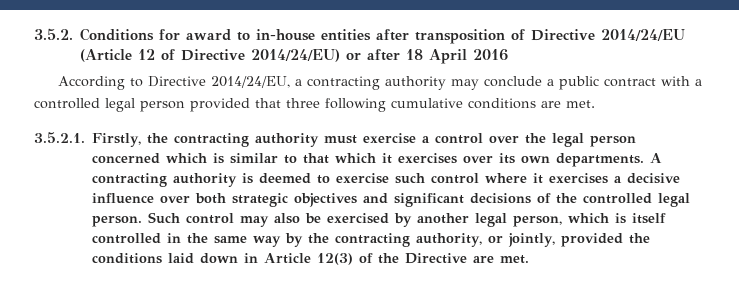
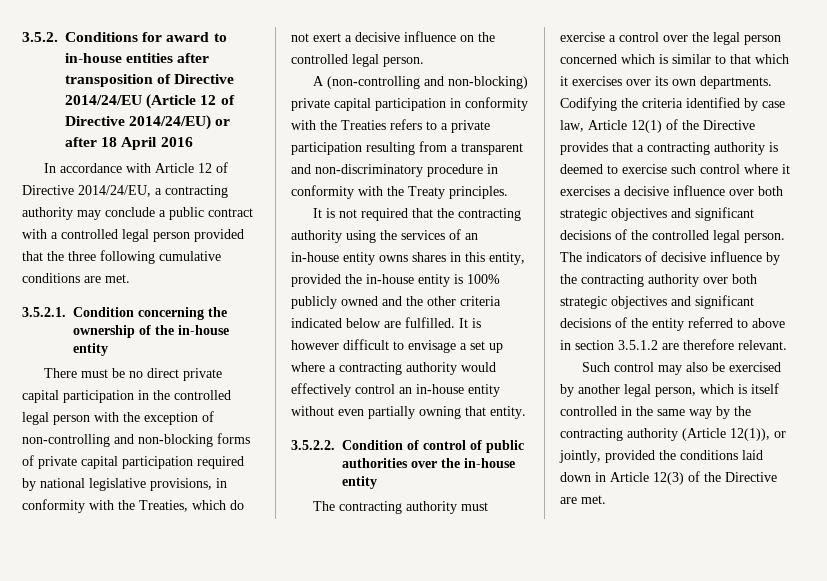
[58,76,144,90] According to -> [43,162,228,173] In accordance with Article 12 of
(281, 103) none -> [47,251,64,261] the
[92,133,169,147] Firstly, the -> [73,307,227,320] [73,325,229,338] [73,343,108,356] [43,368,222,381] [22,390,231,403] [22,411,214,425] [22,433,250,447] [22,455,244,469] [22,478,227,491] [22,499,244,513] [291,31,495,42] [291,54,424,67] [312,76,528,89] [291,97,528,111] [291,119,490,133] [291,141,523,155] [291,164,498,177] [291,185,508,199] [312,208,521,221] [291,229,478,243] [291,252,525,265] [291,274,500,287] [291,296,501,309] [291,317,481,328] [291,339,503,353] [291,362,496,375] [291,383,500,397] [291,406,526,419] [291,440,524,453] [342,458,515,468] [342,476,377,489] [312,501,335,511] Condition concerning the ownership of the in-house entity // There must be no direct private capital participation in the controlled legal person with the exception of non-controlling and non-blocking forms of private capital participation required by national legislative provisions, in conformity with the Treaties, which do not exert a decisive influence on the controlled legal person. // A (non-controlling and non-blocking) private capital participation in conformity with the Treaties refers to a private participation resulting from a transparent and non-discriminatory procedure in conformity with the Treaty principles. // It is not required that the contracting authority using the services of an in-house entity owns shares in this entity, provided the in-house entity is 100% publicly owned and the other criteria indicated below are fulfilled. It is however difficult to envisage a set up where a contracting authority would effectively control an in-house entity without even partially owning that entity. // 3.5.2.2. Condition of control of public authorities over the in-house entity // The
[650,153,663,163] A -> [560,97,785,111] [560,119,755,133] [560,142,644,155] Codifying the criteria identified by case law, Article 12(1) of the Directive provides that a
(143, 221) none -> [560,251,780,265] [560,274,757,287] [560,295,754,309] [560,317,785,331] [560,339,787,350] The indicators of decisive influence by the contracting authority over both strategic objectives and significant decisions of the entity referred to above in section 3.5.1.2 are therefore relevant. //
[416,233,483,247] authority, -> [627,428,770,441] authority (Article 12(1)),

